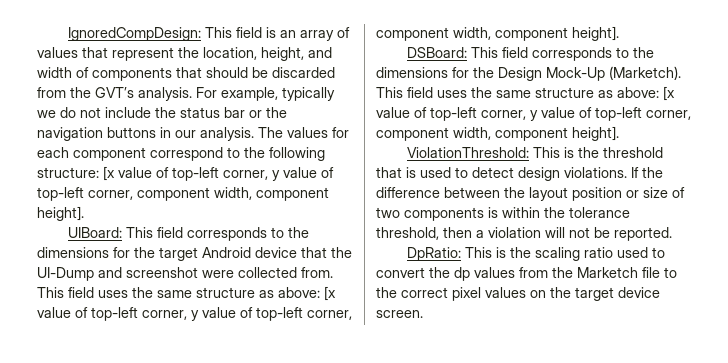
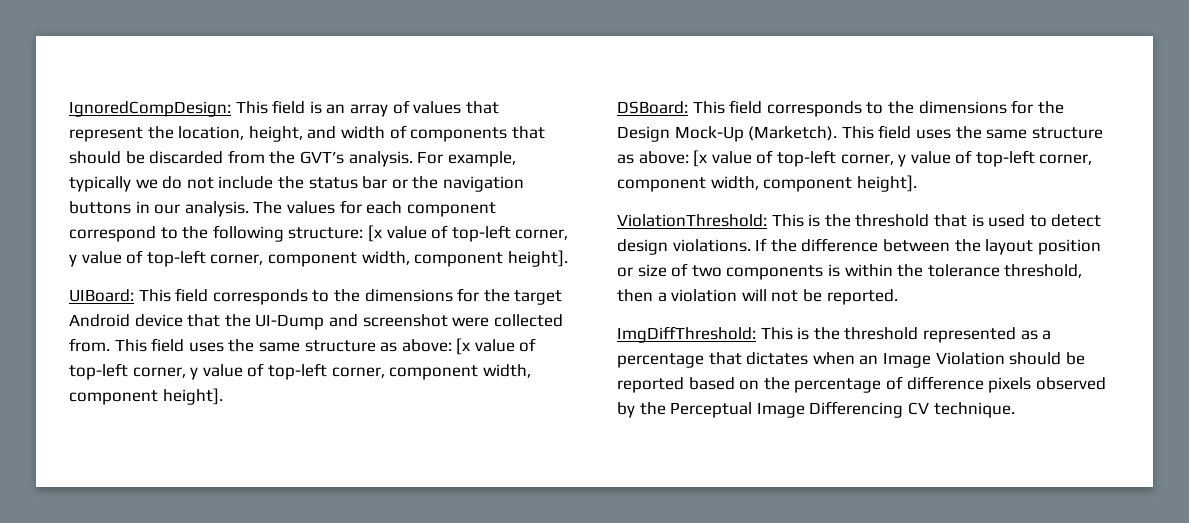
[407,247,666,261] [376,267,677,281] [376,287,660,301] [376,310,423,318] DpRatio: This is the scaling ratio used to convert the dp values from the Marketch file to the correct pixel values on the target device screen. -> [617,326,1052,343] [617,352,1085,368] [617,376,1106,393] [617,401,1015,418] ImgDiffThreshold: This is the threshold represented as a percentage that dictates when an Image Violation should be reported based on the percentage of difference pixels observed by the Perceptual Image Differencing CV technique.

